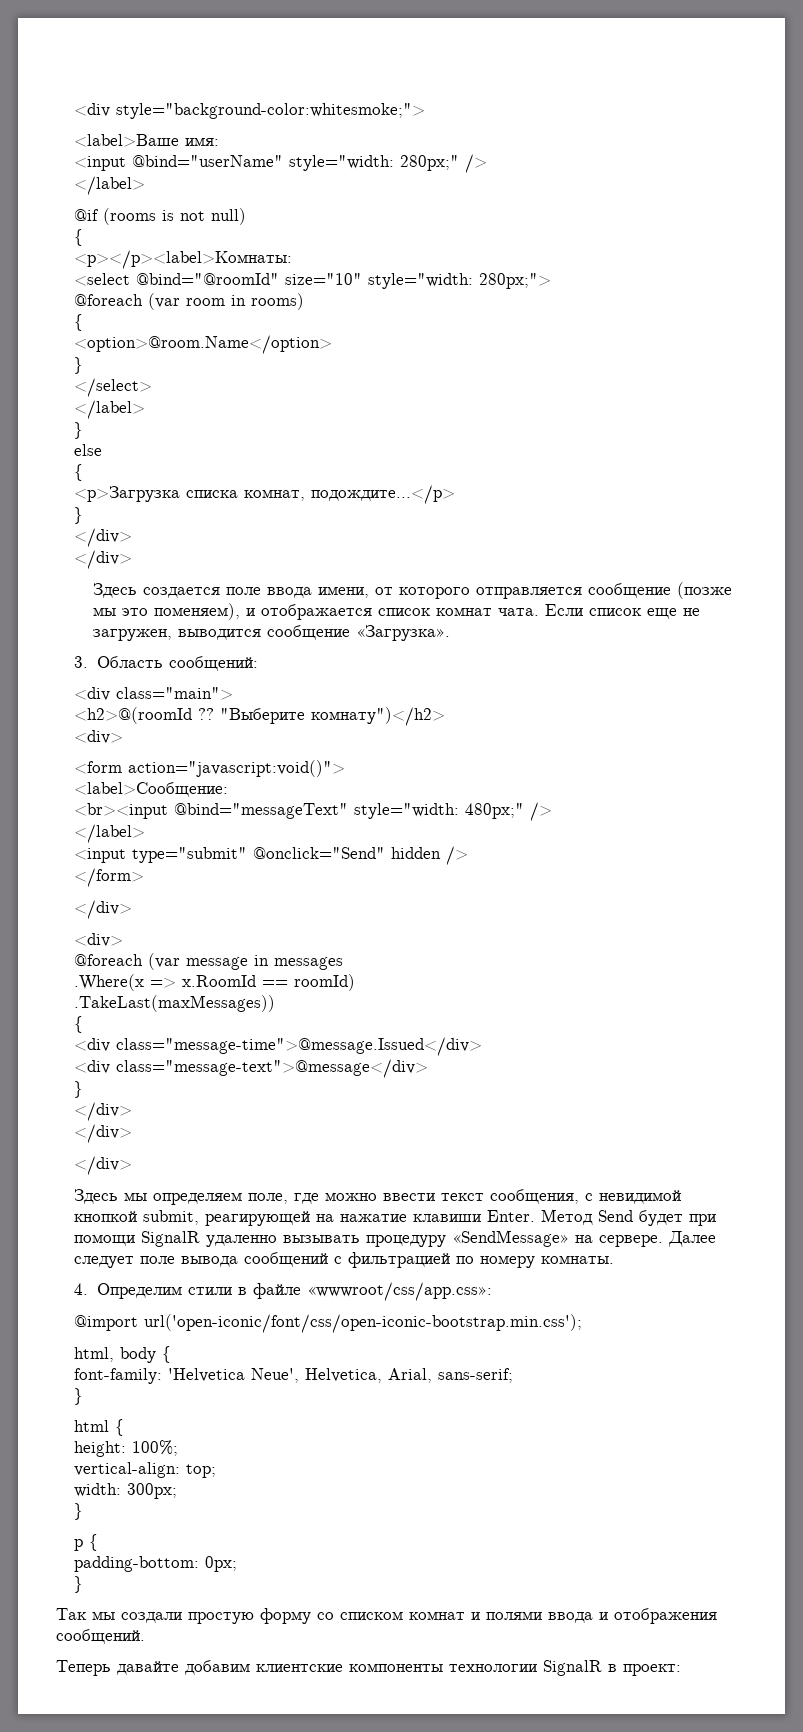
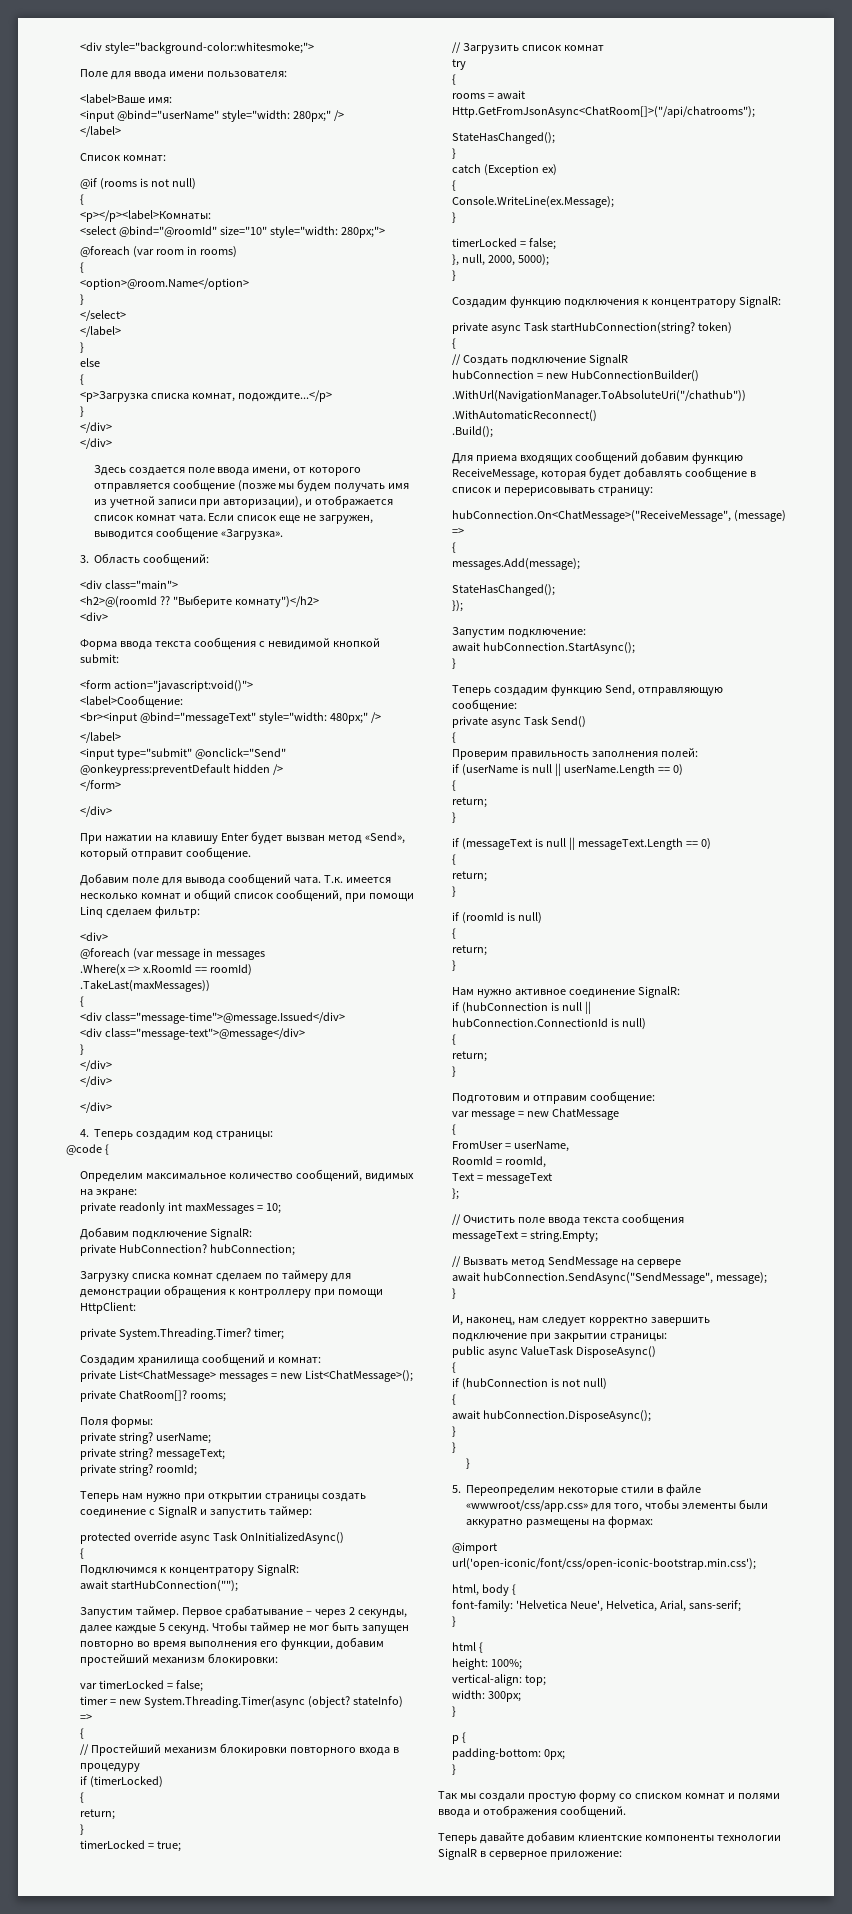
(426, 111) none -> [79,69,287,80] // Поле для ввода имени пользователя:
(146, 185) none -> [79,153,166,161] // Список комнат:
[121,603,240,620] это поменяем), -> [297,479,410,492] [93,496,303,508] будем получать имя из учетной записи при авторизации),
(124, 737) none -> [79,637,380,650] [79,654,119,663] // Форма ввода текста сообщения с невидимой кнопкой submit:
(386, 853) none -> [79,764,230,776] @onkeypress:preventDefault
(133, 909) none -> [79,831,405,844] [79,847,251,860] [79,873,391,886] [79,889,414,902] [79,906,200,918] // При нажатии на клавишу Enter будет вызван метод «Send», который отправит сообщение. // Добавим поле для вывода сообщений чата. Т.к. имеется несколько комнат и общий список сообщений, при помощи Linq сделаем фильтр:
[74,1189,682,1205] [74,1209,717,1226] [74,1230,717,1247] [74,1252,615,1268] [74,1282,492,1301] Здесь мы определяем поле, где можно ввести текст сообщения, с невидимой кнопкой submit, реагирующей на нажатие клавиши Enter. Метод Send будет при помощи SignalR удаленно вызывать процедуру «SendMessage» на сервере. Далее следует поле вывода сообщений с фильтрацией по номеру комнаты. // 4. Определим стили в файле «wwwroot/css/app.css»: -> [79,1129,274,1140] [66,1144,109,1155] [79,1169,414,1182] [79,1189,137,1198] [79,1202,281,1214] [79,1227,252,1240] [79,1244,295,1256] [79,1270,351,1282] [79,1285,383,1298] [79,1302,136,1314] [79,1328,284,1340] [79,1353,321,1366] [79,1370,413,1382] [79,1390,226,1402] [79,1416,153,1428] [79,1432,211,1444] [79,1448,225,1460] [79,1464,197,1476] [79,1491,366,1502] [79,1506,312,1518] [79,1532,344,1544] [79,1548,84,1559] [79,1564,299,1576] [79,1580,238,1592] [79,1605,407,1618] [79,1621,409,1634] [79,1637,384,1650] [79,1653,278,1666] [79,1680,203,1692] [79,1696,403,1708] [79,1714,92,1721] [79,1728,84,1739] [79,1743,399,1756] [79,1763,140,1772] [79,1776,163,1788] [79,1792,84,1803] [79,1809,115,1820] [79,1824,84,1835] [79,1840,181,1852] [451,42,604,54] [451,59,466,70] [451,74,456,85] [451,90,525,99] [451,106,755,118] [451,132,555,144] [451,148,456,159] [451,164,557,176] [451,180,456,191] [451,196,614,208] [451,212,456,223] [451,238,556,250] [451,254,549,266] [451,270,456,281] [451,296,781,308] [451,322,732,334] [451,338,456,349] [451,354,628,366] [451,370,699,382] [451,390,746,402] [451,410,597,422] [451,426,493,438] [451,451,743,464] [451,467,756,480] [451,487,653,496] [451,510,786,522] [451,528,464,535] [451,542,456,553] [451,558,580,570] [451,584,555,596] [451,600,463,612] [451,627,586,638] [451,642,635,654] [451,658,456,669] [451,684,723,696] [451,699,517,712] [451,716,586,728] [451,732,456,743] [451,748,698,760] [451,763,683,776] [451,780,456,791] [451,797,487,808] [451,812,456,823] [451,837,711,850] [451,854,456,865] [451,871,487,882] [451,886,456,897] [451,912,542,924] [451,928,456,939] [451,945,487,956] [451,960,456,971] [451,986,680,998] [451,1001,591,1014] [451,1018,646,1030] [451,1034,456,1045] [451,1051,487,1062] [451,1066,456,1077] [451,1091,655,1104] [451,1108,619,1120] [451,1124,456,1135] [451,1141,569,1152] [451,1156,546,1168] [451,1173,552,1184] [451,1188,459,1200] [451,1213,684,1226] [451,1230,598,1242] [451,1256,681,1268] [451,1272,767,1284] [451,1288,456,1299] [451,1315,710,1326] [451,1333,667,1342] [451,1346,656,1358] [451,1362,456,1373] [451,1378,607,1390] [451,1394,456,1405] [451,1410,651,1422] [451,1426,456,1437] [451,1442,456,1453] [465,1458,470,1469] [451,1484,702,1496] [466,1499,769,1512] [466,1516,654,1528] 4. Теперь создадим код страницы: // @code { // Определим максимальное количество сообщений, видимых на экране: // private readonly int maxMessages = 10; // Добавим подключение SignalR: // private HubConnection? hubConnection; // Загрузку списка комнат сделаем по таймеру для демонстрации обращения к контроллеру при помощи HttpClient: // private System.Threading.Timer? timer; // Создадим хранилища сообщений и комнат: // private List<ChatMessage> messages = new List<ChatMessage>(); // private ChatRoom[]? rooms; // Поля формы: // private string? userName; // private string? messageText; // private string? roomId; // Теперь нам нужно при открытии страницы создать соединение с SignalR и запустить таймер: // protected override async Task OnInitializedAsync() // { // Подключимся к концентратору SignalR: // await startHubConnection(""); // Запустим таймер. Первое срабатывание – через 2 секунды, далее каждые 5 секунд. Чтобы таймер не мог быть запущен повторно во время выполнения его функции, добавим простейший механизм блокировки: // var timerLocked = false; // timer = new System.Threading.Timer(async (object? stateInfo) => // { // // Простейший механизм блокировки повторного входа в процедуру // if (timerLocked) // { // return; // } // timerLocked = true; // // Загрузить список комнат // try // { // rooms = await Http.GetFromJsonAsync<ChatRoom[]>("/api/chatrooms"); // StateHasChanged(); // } // catch (Exception ex) // { // Console.WriteLine(ex.Message); // } // timerLocked = false; // }, null, 2000, 5000); // } // Создадим функцию подключения к концентратору SignalR: // private async Task startHubConnection(string? token) // { // // Создать подключение SignalR // hubConnection = new HubConnectionBuilder() // .WithUrl(NavigationManager.ToAbsoluteUri("/chathub")) // .WithAutomaticReconnect() // .Build(); // Для приема входящих сообщений добавим функцию ReceiveMessage, которая будет добавлять сообщение в список и перерисовывать страницу: // hubConnection.On<ChatMessage>("ReceiveMessage", (message) => // { // messages.Add(message); // StateHasChanged(); // }); // Запустим подключение: // await hubConnection.StartAsync(); // } // Теперь создадим функцию Send, отправляющую сообщение: // private async Task Send() // { // Проверим правильность заполнения полей: // if (userName is null || userName.Length == 0) // { // return; // } // if (messageText is null || messageText.Length == 0) // { // return; // } // if (roomId is null) // { // return; // } // Нам нужно активное соединение SignalR: // if (hubConnection is null || // hubConnection.ConnectionId is null) // { // return; // } // Подготовим и отправим сообщение: // var message = new ChatMessage // { // FromUser = userName, // RoomId = roomId, // Text = messageText // }; // // Очистить поле ввода текста сообщения // messageText = string.Empty; // // Вызвать метод SendMessage на сервере // await hubConnection.SendAsync("SendMessage", message); // } // И, наконец, нам следует корректно завершить подключение при закрытии страницы: // public async ValueTask DisposeAsync() // { // if (hubConnection is not null) // { // await hubConnection.DisposeAsync(); // } // } // } // 5. Переопределим некоторые стили в файле «wwwroot/css/app.css» для того, чтобы элементы были аккуратно размещены на формах:
[623,1664,681,1676] проект: -> [488,1851,622,1860] серверное приложение:

